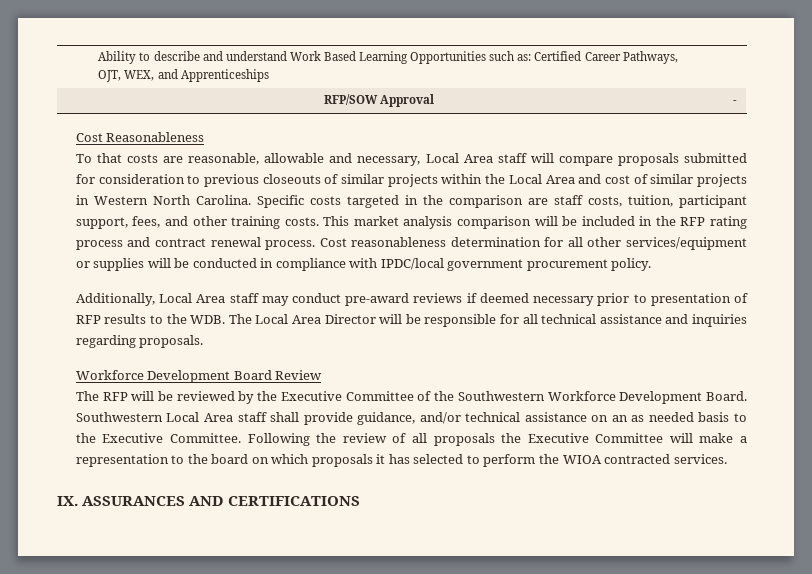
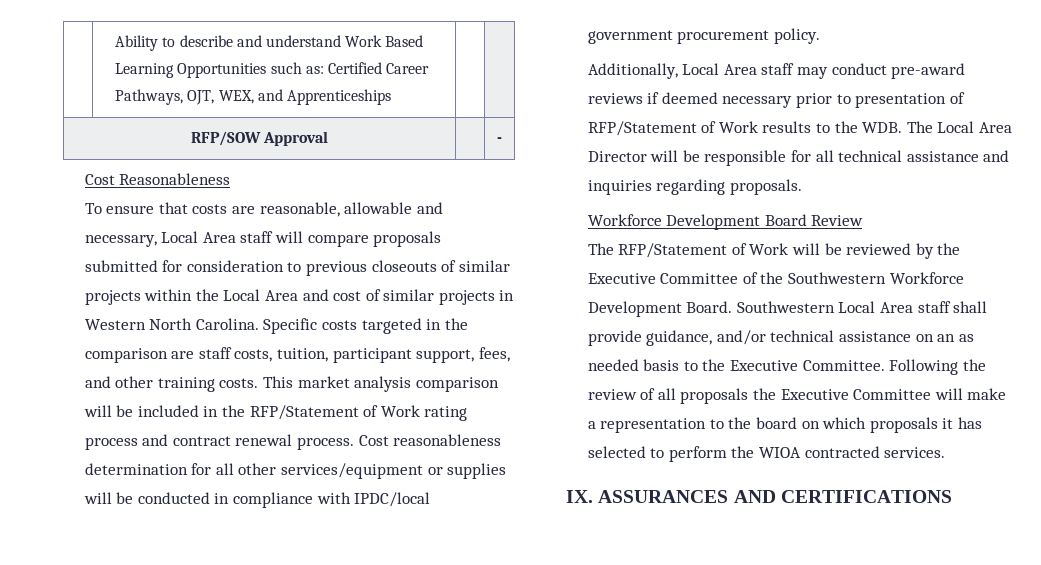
(92, 158) none -> [106,205,155,214] ensure
[680,217,706,226] RFP -> [249,405,420,420] RFP/Statement of Work
[75,315,101,324] RFP -> [587,121,758,136] RFP/Statement of Work
[102,392,128,401] RFP -> [618,243,789,258] RFP/Statement of Work

